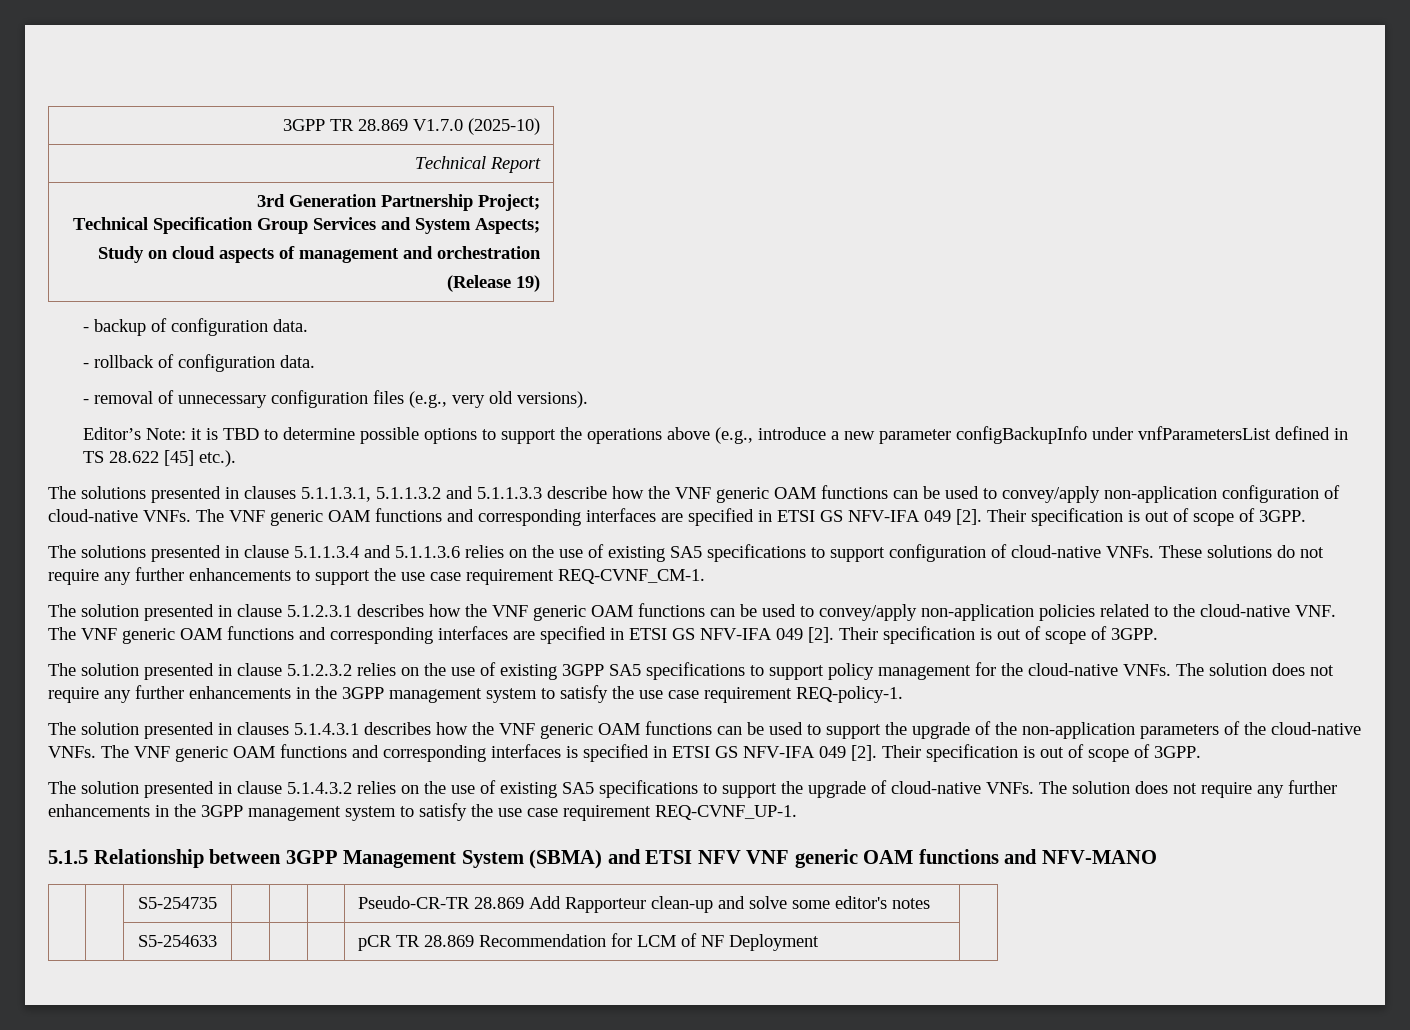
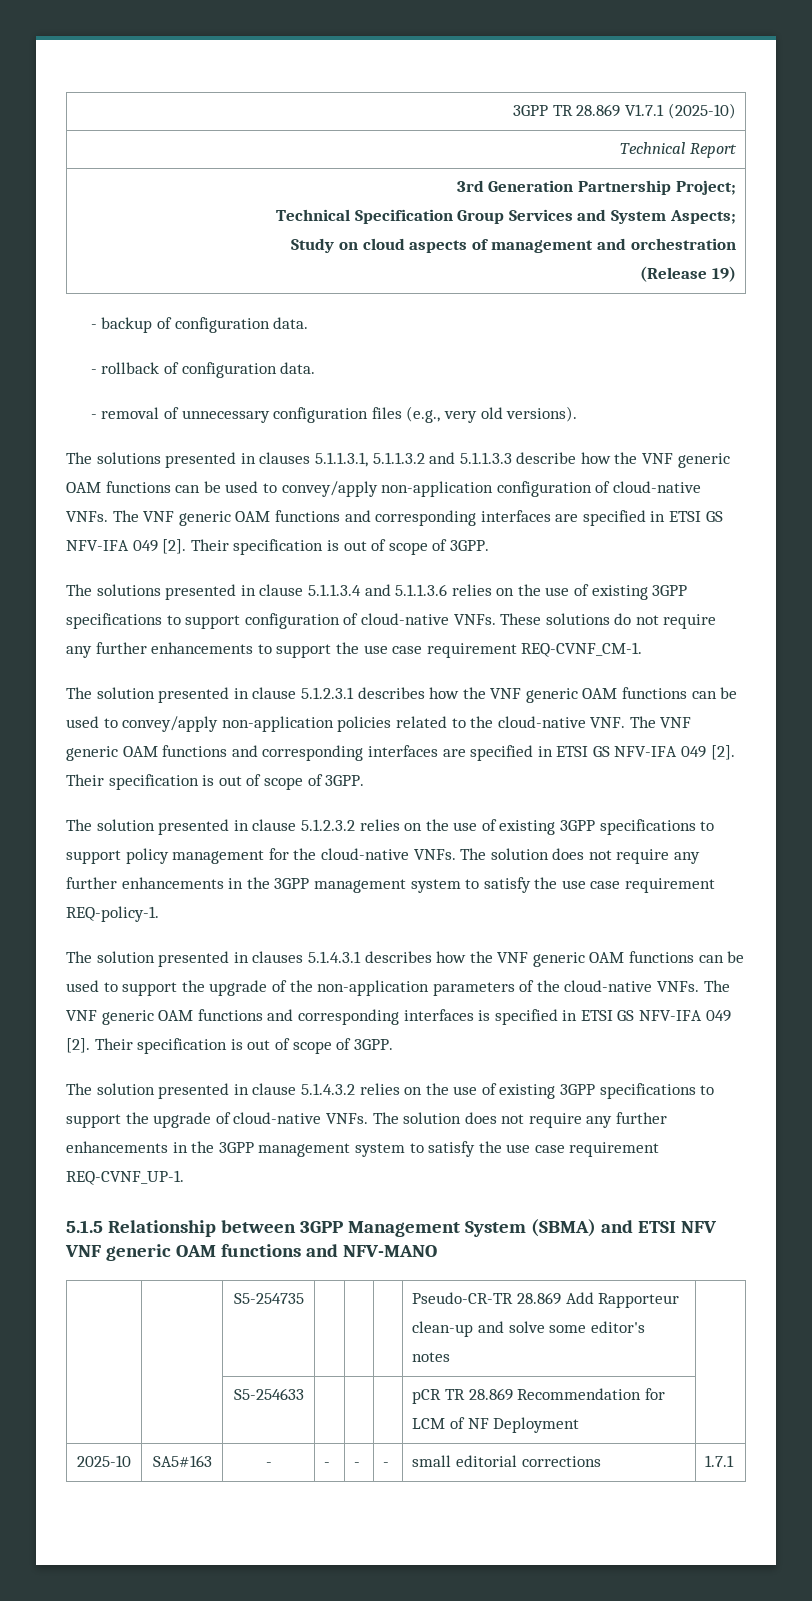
[412,119,463,131] V1.7.0 -> [624,104,664,116] V1.7.1
[83,426,1349,444] [83,450,237,467] // Editor’s Note: it is TBD to determine possible options to support the operations above (e.g., introduce a new parameter configBackupInfo under vnfParametersList defined in TS 28.622 [45] etc.). -> (578, 414) none
[670,546,702,558] SA5 -> [652,585,688,596] 3GPP
[609,664,641,676] SA5 -> (596, 825) none
[562,782,594,794] SA5 -> [560,1084,596,1095] 3GPP
(820, 942) none -> [77,1455,131,1467] [152,1455,212,1467] [265,1462,272,1467] [324,1462,331,1467] [354,1462,361,1467] [383,1462,390,1467] [412,1455,601,1467] [705,1455,735,1467] // 2025-10 | SA5#163 | - | - | - | - | small editorial corrections | 1.7.1

